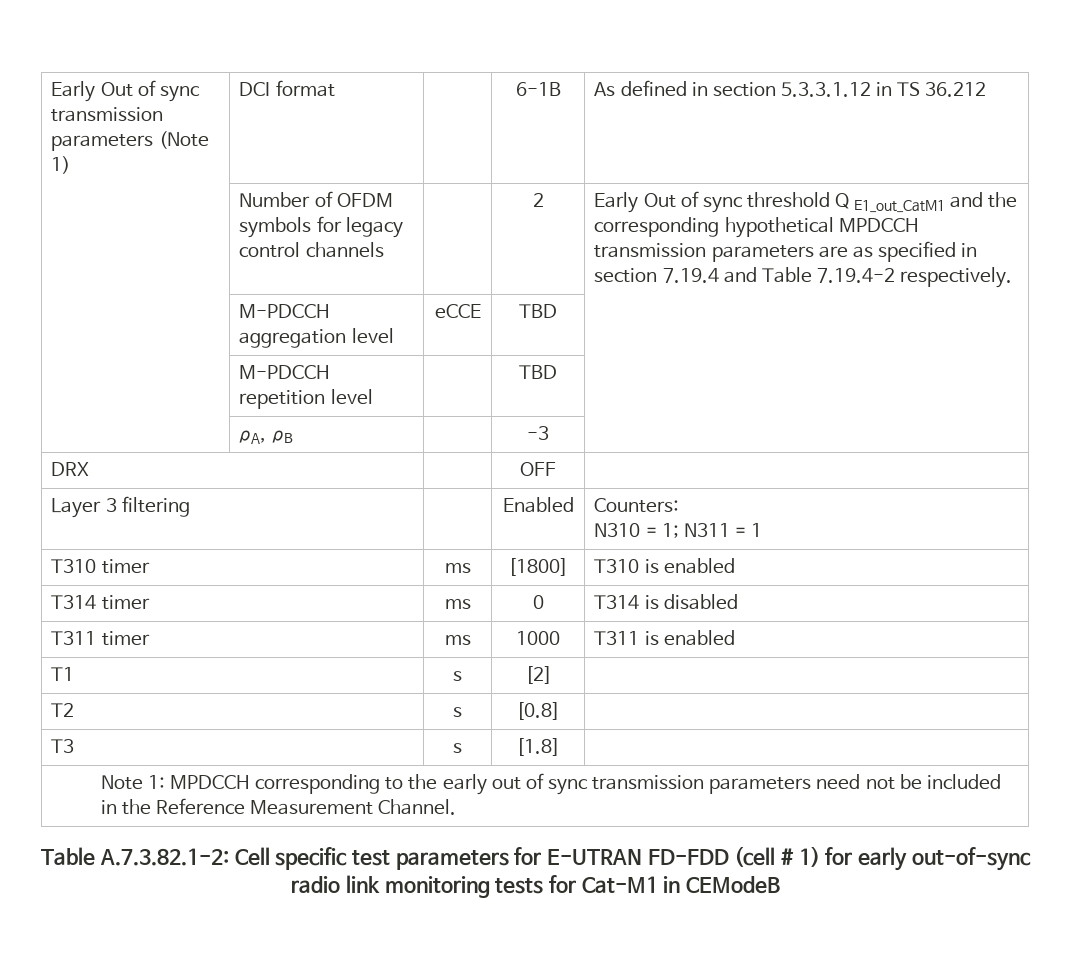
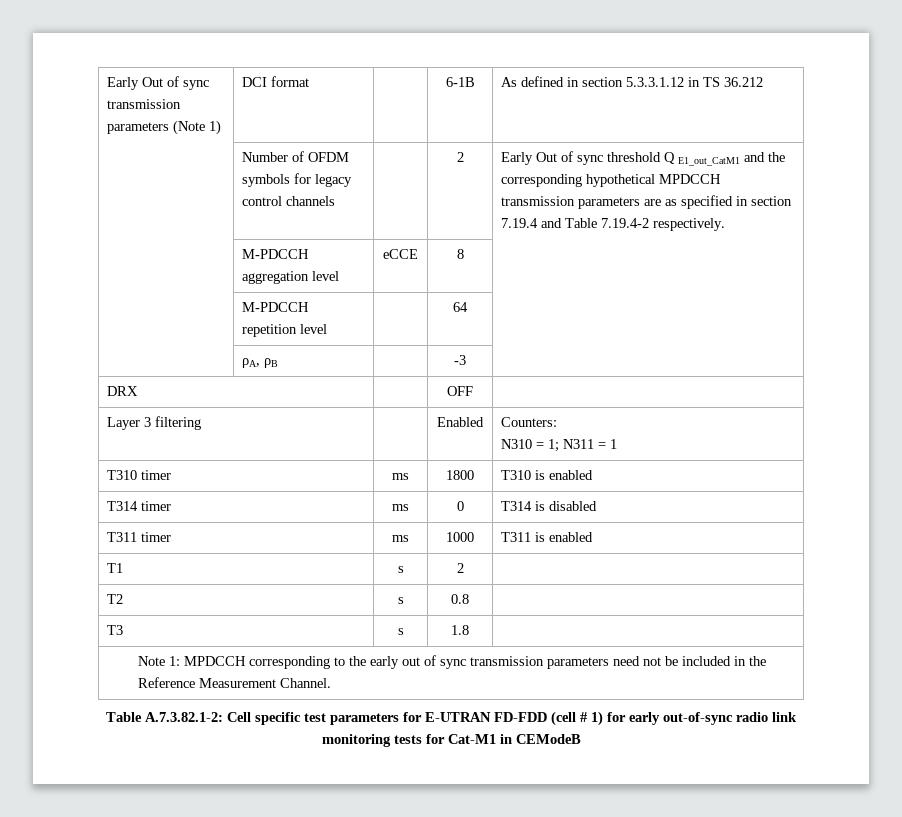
[519,304,557,318] TBD -> [456,249,464,259] 8
[519,365,557,379] TBD -> [453,302,468,312] 64
[508,558,568,576] [1800] -> [446,470,474,480] 1800
[524,666,552,684] [2] -> [456,563,464,573] 2
[516,702,560,720] [0.8] -> [451,594,469,604] 0.8
[516,738,560,756] [1.8] -> [451,625,469,635] 1.8

